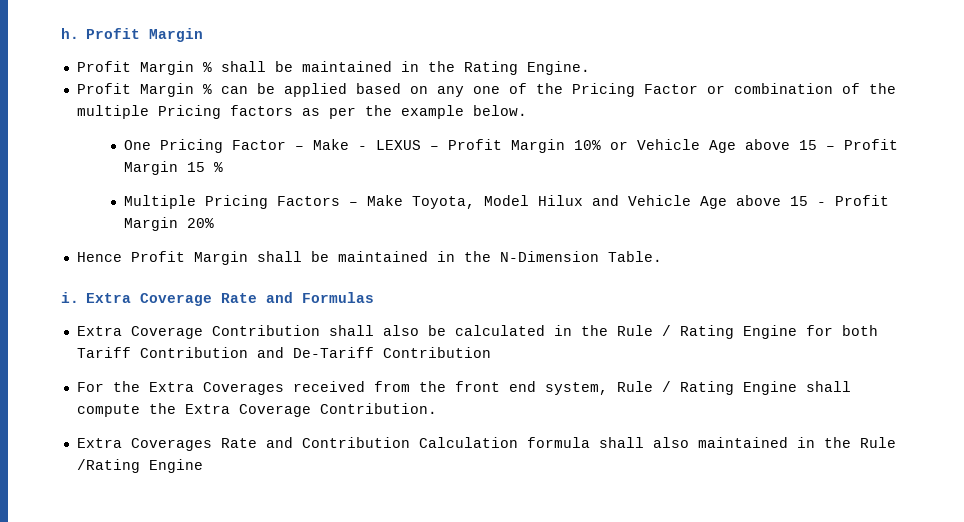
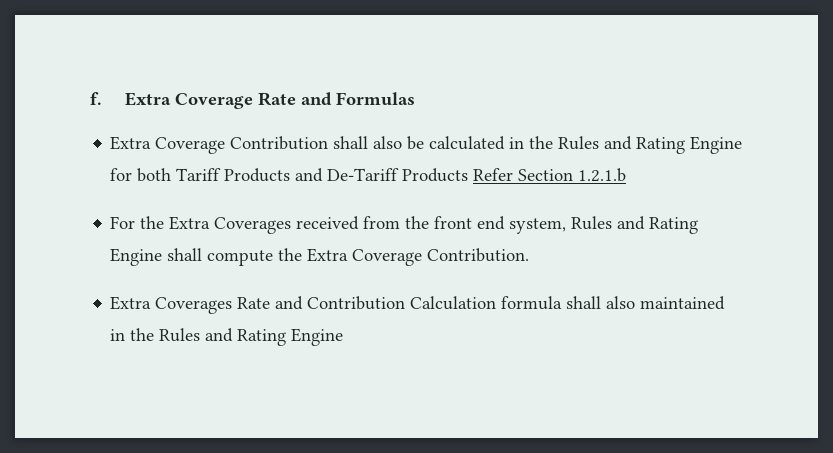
[61,28,204,42] [76,61,590,75] [76,83,896,97] [76,105,527,119] [124,139,899,153] [124,161,224,175] [124,195,890,209] [124,217,215,231] [76,251,662,265] [61,292,79,303] h. Profit Margin // Profit Margin % shall be maintained in the Rating Engine. // Profit Margin % can be applied based on any one of the Pricing Factor or combination of the multiple Pricing factors as per the example below. // One Pricing Factor – Make - LEXUS – Profit Margin 10% or Vehicle Age above 15 – Profit Margin 15 % // Multiple Pricing Factors – Make Toyota, Model Hilux and Vehicle Age above 15 - Profit Margin 20% // Hence Profit Margin shall be maintained in the N-Dimension Table. // i. -> [90,92,102,105] f.
[616,325,671,336] Rule / -> [558,136,633,150] Rules and
[139,347,248,358] Contribution -> [224,168,291,182] Products
[382,347,491,358] Contribution -> [402,168,627,182] Products Refer Section 1.2.1.b
[616,381,671,392] Rule / -> [571,216,646,230] Rules and
[859,437,896,448] [76,459,140,473] Rule /Rating -> [159,328,287,346] Rules and Rating

